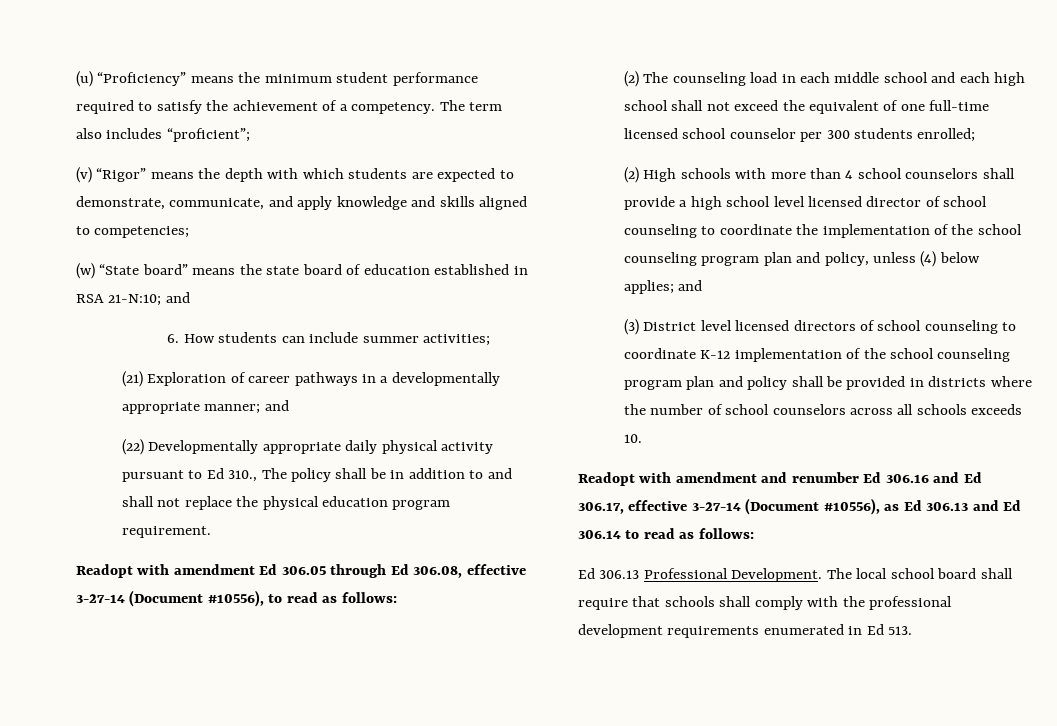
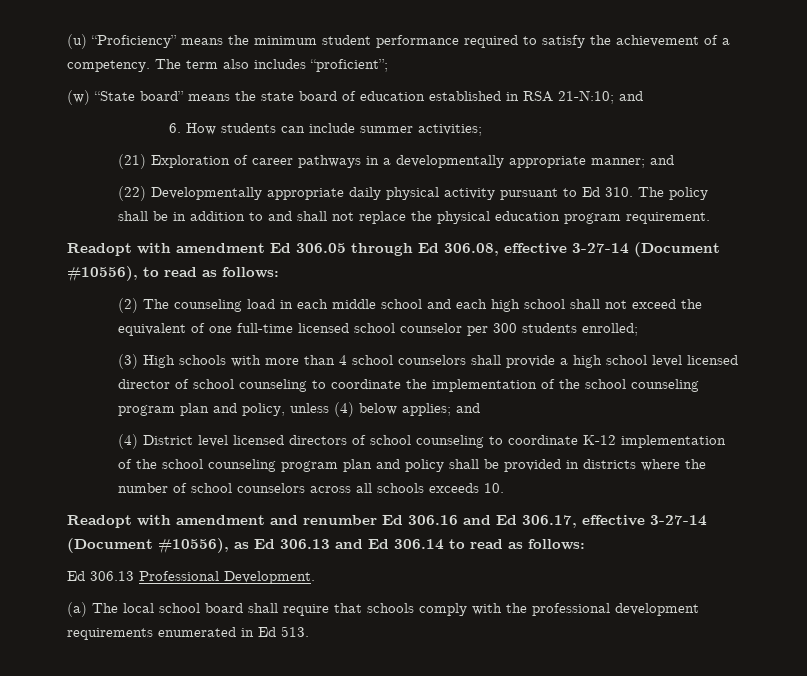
[76,167,514,183] [76,196,528,210] [76,226,190,238] // (v) “Rigor” means the depth with which students are expected to demonstrate, communicate, and apply knowledge and skills aligned to competencies; -> (388, 65) none
[228,470,258,482] 310., -> [605,187,634,197] 310.
[623,167,639,183] (2) -> [118,354,139,369] (3)
[623,319,639,335] (3) -> [118,434,139,449] (4)
(823, 575) none -> [67,602,87,617] // (a)
[719,596,752,607] shall -> (414, 608) none

